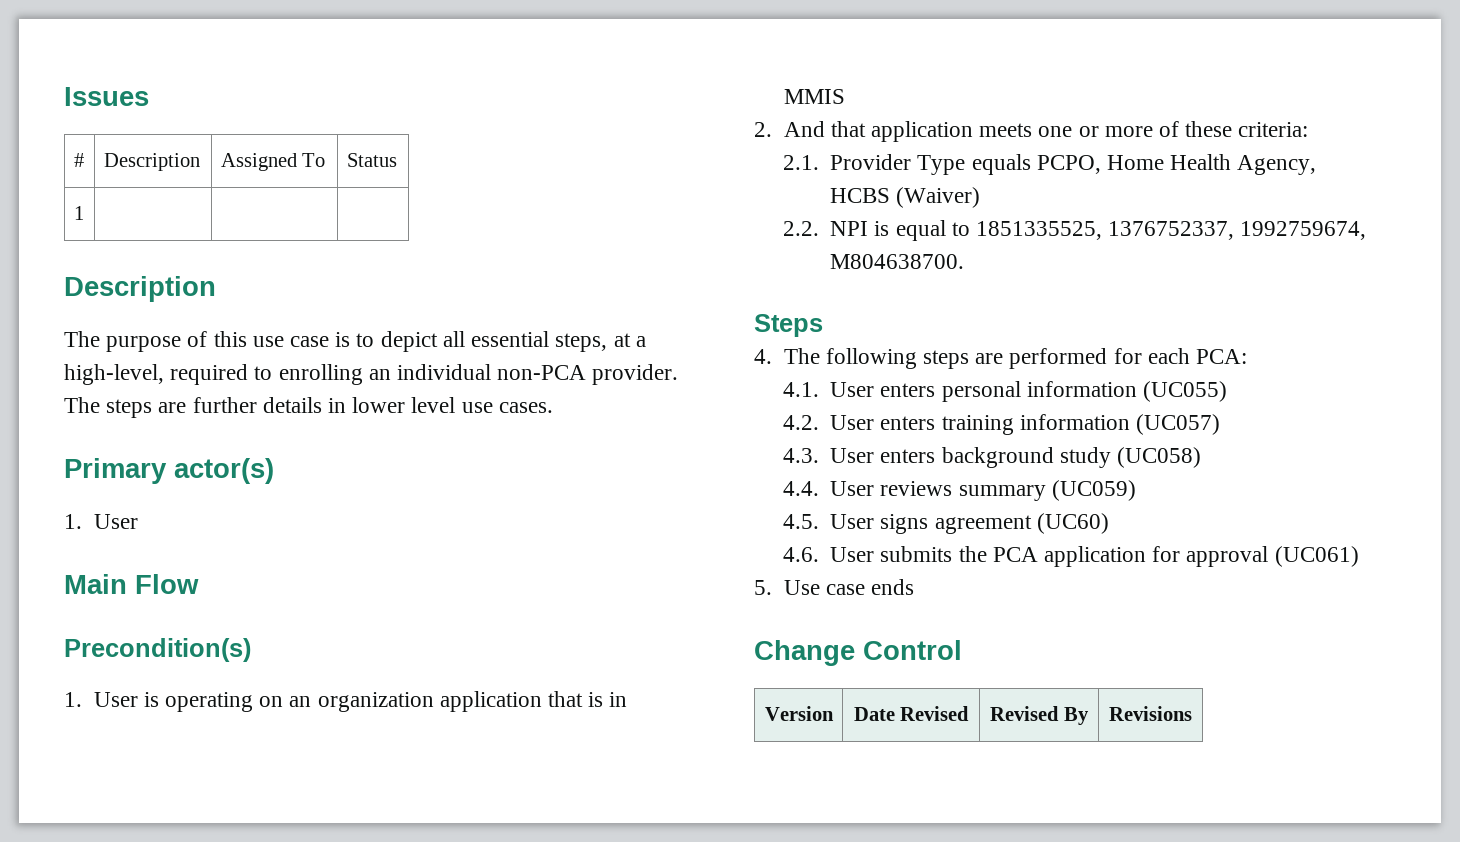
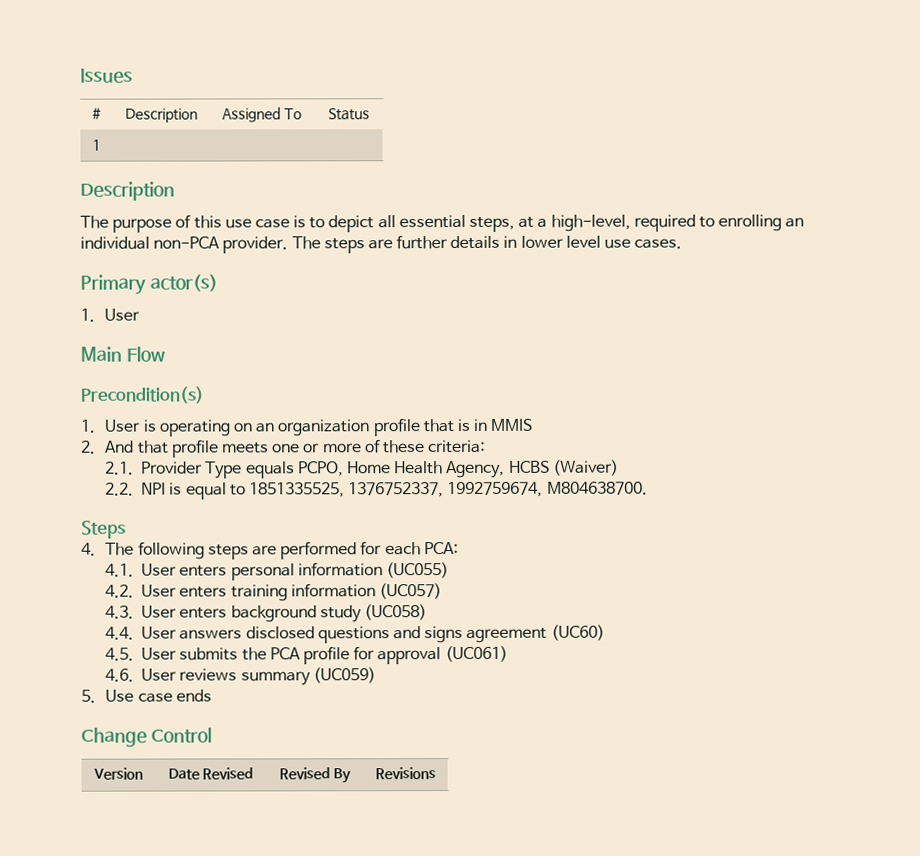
[439,691,542,712] application -> [372,418,421,437] profile
[870,121,973,142] application -> [171,439,219,458] profile
[880,480,1136,501] [782,514,875,529] reviews summary (UC059) // 4.5. User -> [179,626,421,644] answers disclosed questions and
[782,547,819,562] 4.6. -> [105,647,135,661] 4.5.
[1043,546,1146,567] application -> [302,646,350,665] profile
(1359, 556) none -> [105,667,376,686] // 4.6. User reviews summary (UC059)

